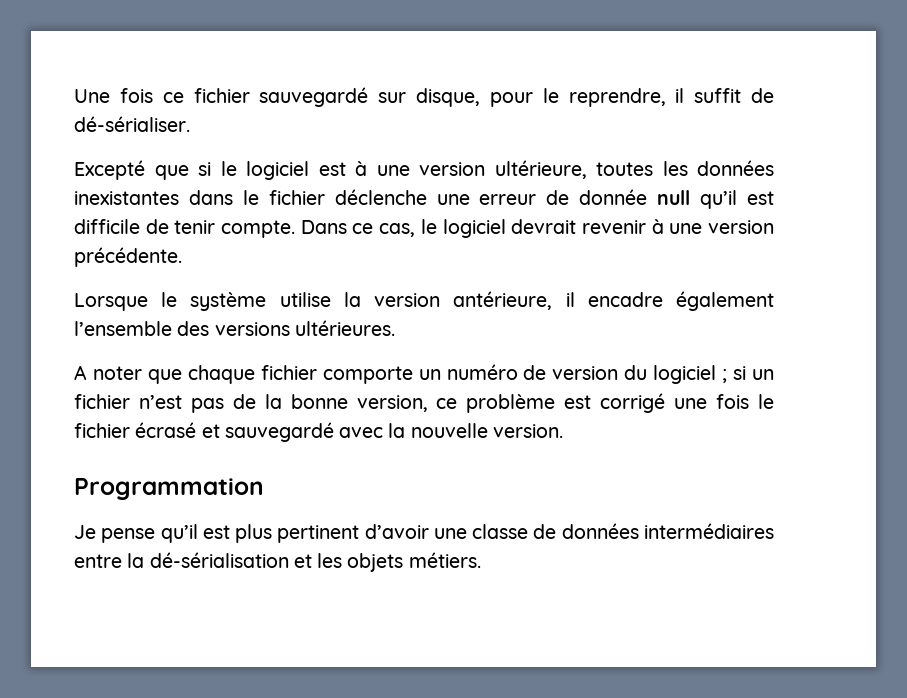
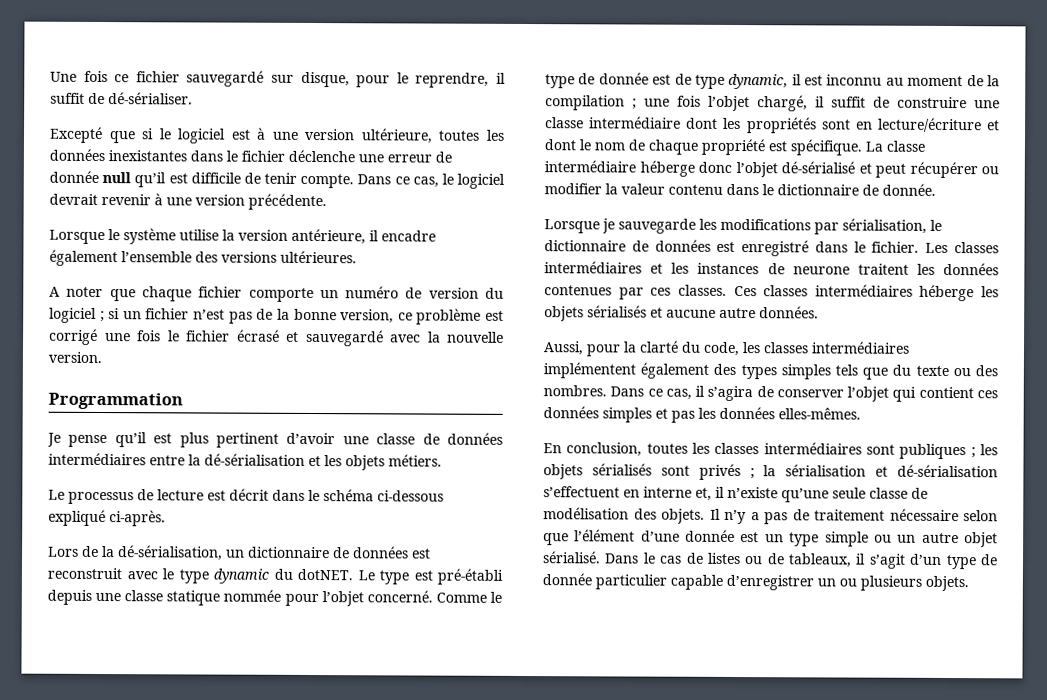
(481, 560) none -> [48,488,444,505] [48,509,166,527] [48,545,431,561] [47,567,503,585] [47,589,502,607] [545,72,1000,90] [545,95,1000,112] [545,116,1000,134] [544,138,925,156] [544,160,999,179] [544,183,936,196] [544,218,942,235] [544,239,999,257] [544,261,999,276] [544,284,999,302] [544,305,819,322] [543,340,910,357] [543,362,998,380] [543,385,998,402] [543,406,861,423] [543,442,998,460] [543,463,998,481] [543,486,928,503] [543,507,998,525] [543,529,999,548] [542,551,998,570] [542,573,969,592] // Le processus de lecture est décrit dans le schéma ci-dessous expliqué ci-après. // Lors de la dé-sérialisation, un dictionnaire de données est reconstruit avec le type dynamic du dotNET. Le type est pré-établi depuis une classe statique nommée pour l’objet concerné. Comme le type de donnée est de type dynamic, il est inconnu au moment de la compilation ; une fois l’objet chargé, il suffit de construire une classe intermédiaire dont les propriétés sont en lecture/écriture et dont le nom de chaque propriété est spécifique. La classe intermédiaire héberge donc l’objet dé-sérialisé et peut récupérer ou modifier la valeur contenu dans le dictionnaire de donnée. // Lorsque je sauvegarde les modifications par sérialisation, le dictionnaire de données est enregistré dans le fichier. Les classes intermédiaires et les instances de neurone traitent les données contenues par ces classes. Ces classes intermédiaires héberge les objets sérialisés et aucune autre données. // Aussi, pour la clarté du code, les classes intermédiaires implémentent également des types simples tels que du texte ou des nombres. Dans ce cas, il s’agira de conserver l’objet qui contient ces données simples et pas les données elles-mêmes. // En conclusion, toutes les classes intermédiaires sont publiques ; les objets sérialisés sont privés ; la sérialisation et dé-sérialisation s’effectuent en interne et, il n’existe qu’une seule classe de modélisation des objets. Il n’y a pas de traitement nécessaire selon que l’élément d’une donnée est un type simple ou un autre objet sérialisé. Dans le cas de listes ou de tableaux, il s’agit d’un type de donnée particulier capable d’enregistrer un ou plusieurs objets.

